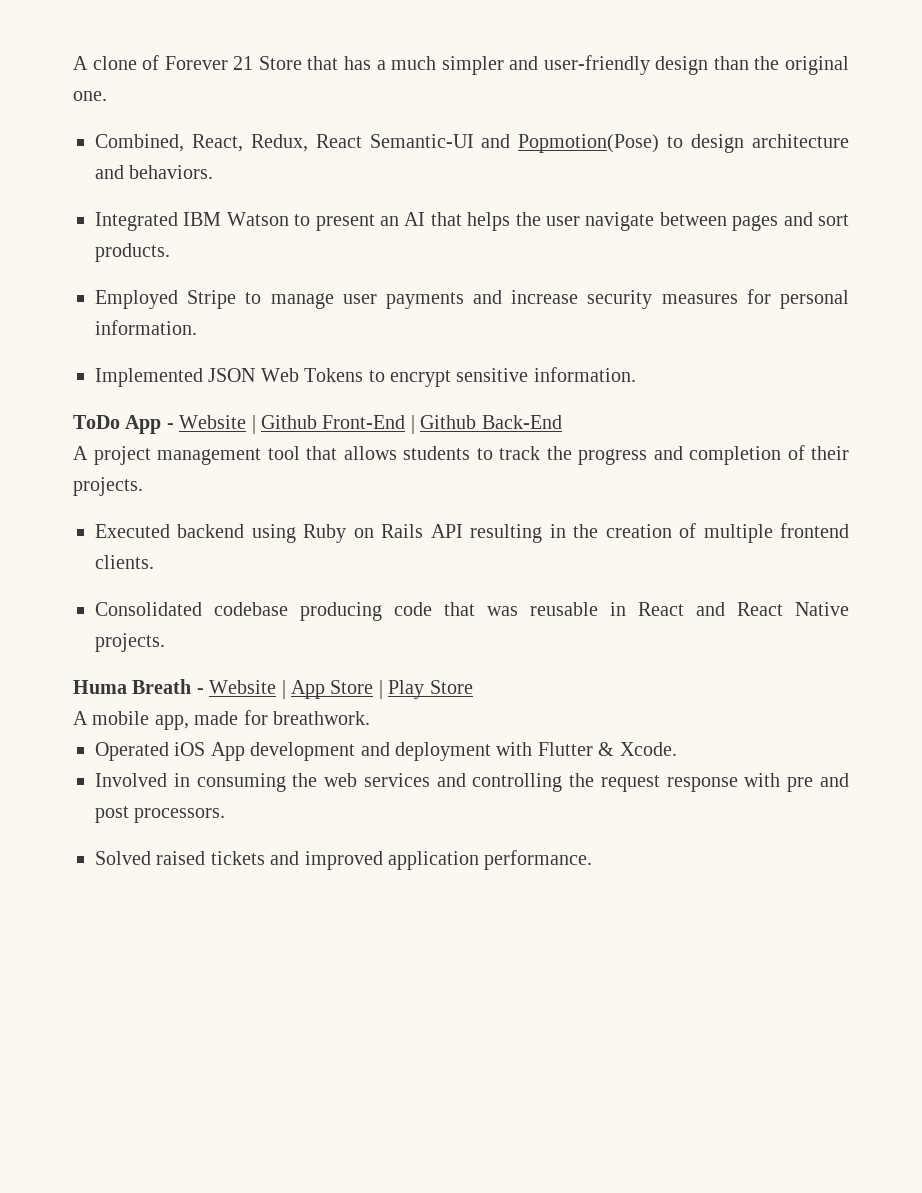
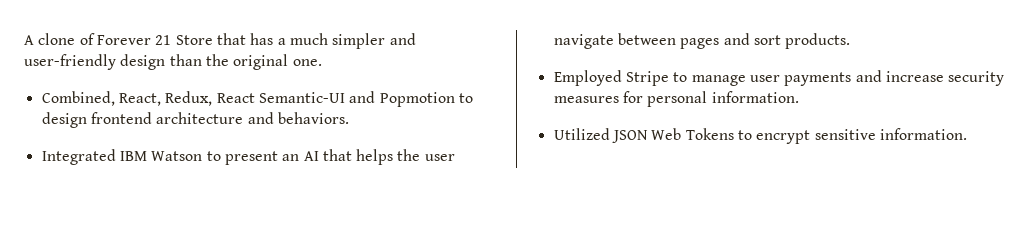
[518,134,660,153] Popmotion(Pose) -> [379,92,455,107] Popmotion
(745, 143) none -> [90,112,152,124] frontend
[95,368,203,387] Implemented -> [553,128,610,140] Utilized
[73,415,562,434] [73,445,849,465] [73,477,143,496] [95,523,849,543] [95,555,154,569] [95,602,849,621] [95,633,165,652] [73,679,473,699] [73,710,370,730] [95,742,677,761] [95,773,849,792] [95,806,226,823] [95,850,593,870] // ToDo App - Website | Github Front-End | Github Back-End // A project management tool that allows students to track the progress and completion of their projects. // Executed backend using Ruby on Rails API resulting in the creation of multiple frontend clients. // Consolidated codebase producing code that was reusable in React and React Native projects. // Huma Breath - Website | App Store | Play Store // A mobile app, made for breathwork. // Operated iOS App development and deployment with Flutter & Xcode. // Involved in consuming the web services and controlling the request response with pre and post processors. // Solved raised tickets and improved application performance. -> (967, 134) none

